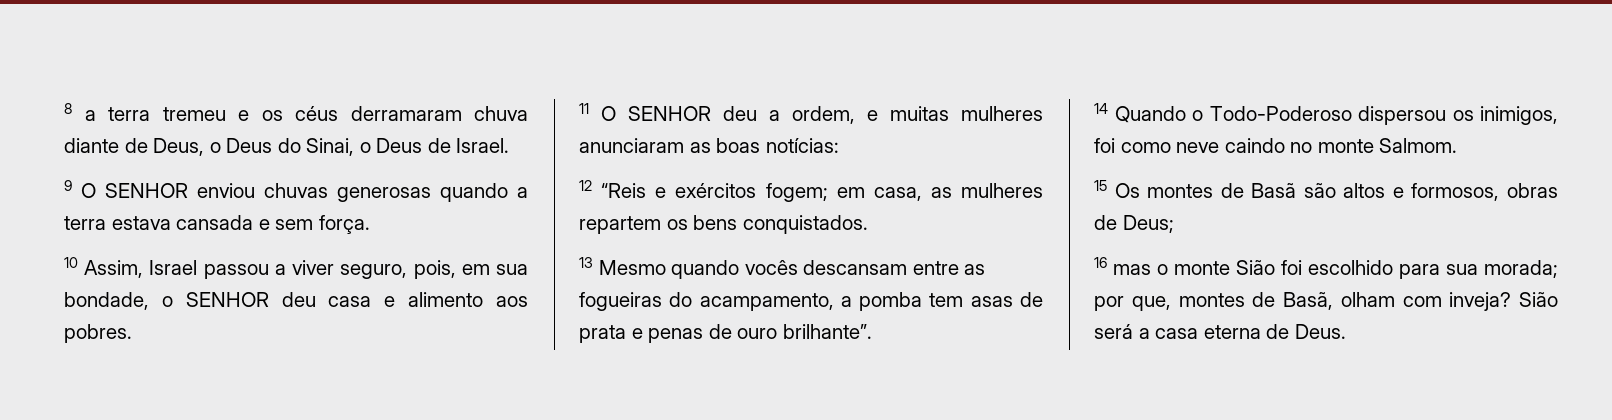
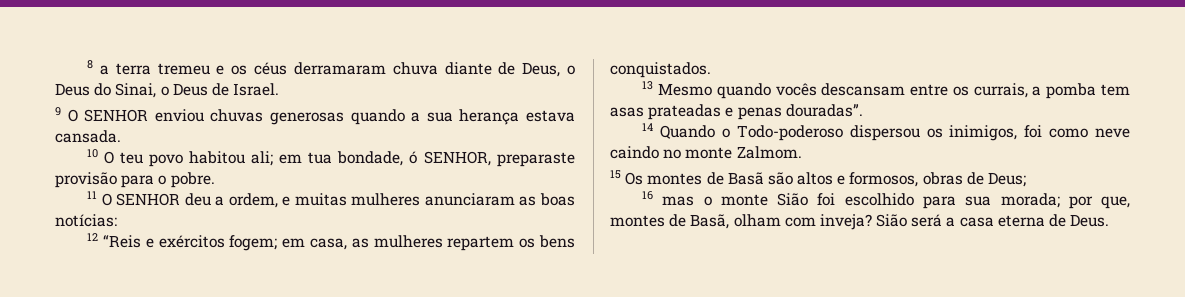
[64,215,370,234] [64,257,528,279] [64,292,528,310] [64,324,132,343] terra estava cansada e sem força. // 10 Assim, Israel passou a viver seguro, pois, em sua bondade, o SENHOR deu casa e alimento aos pobres. -> [426,109,576,125] [55,130,121,143] [87,149,575,167] [55,172,215,188] sua herança estava cansada. // 10 O teu povo habitou ali; em tua bondade, ó SENHOR, preparaste provisão para o pobre.
[964,264,986,275] [579,292,1043,311] [579,324,872,343] as fogueiras do acampamento, a pomba tem asas de prata e penas de ouro brilhante”. -> [952,83,1130,99] [610,104,863,120] os currais, a pomba tem asas prateadas e penas douradas”.
[1209,106,1352,121] Todo-Poderoso -> [736,125,843,141] Todo-poderoso
[1379,138,1458,153] Salmom. -> [736,146,802,159] Zalmom.

